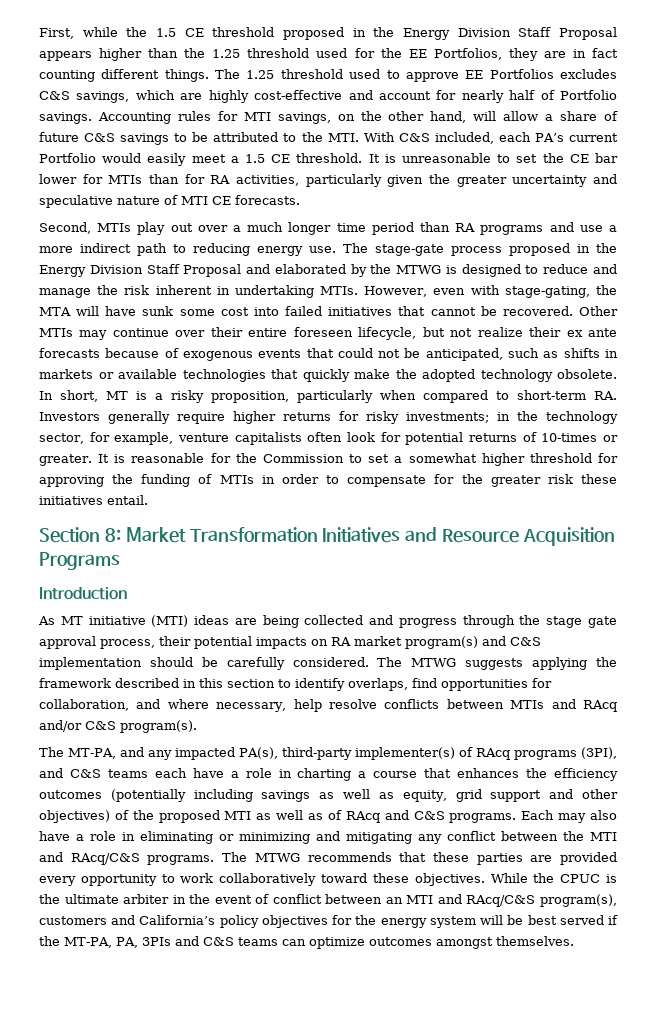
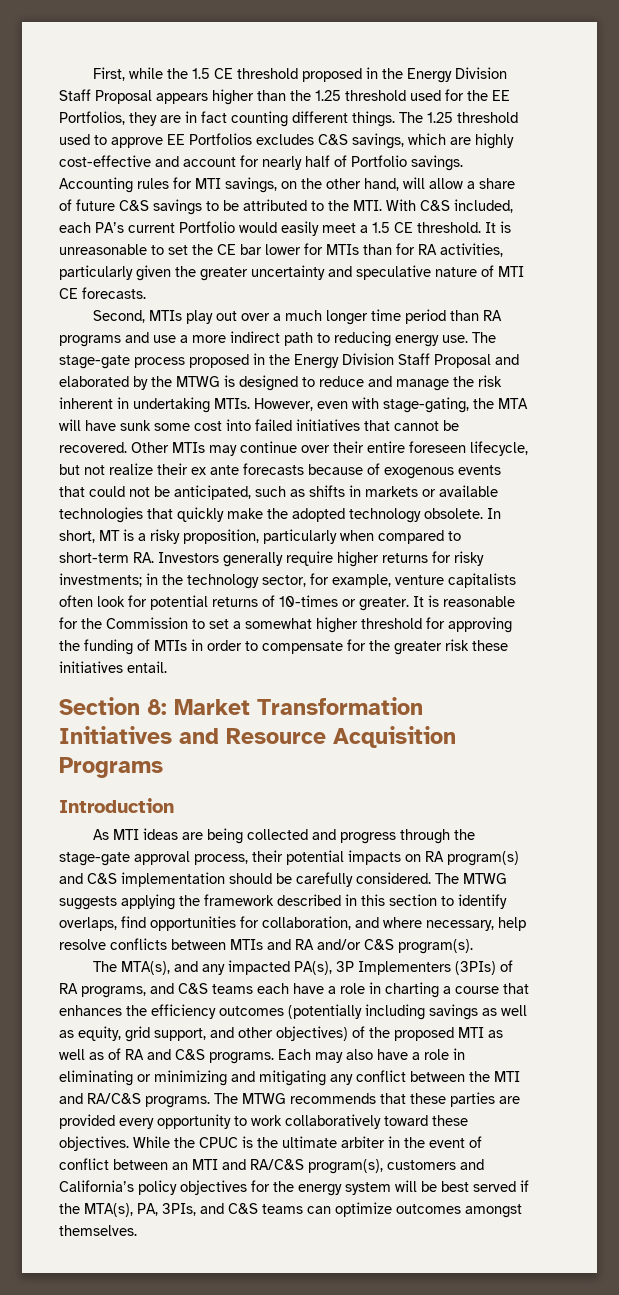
[60,615,189,627] MT initiative (MTI) -> [113,829,140,840] MTI
[546,616,617,628] stage gate -> [59,852,130,866] stage-gate
[354,636,402,646] market -> (444, 856) none
[583,700,617,712] RAcq -> [295,939,314,950] RA
[68,748,117,759] MT-PA, -> [121,961,171,975] MTA(s),
[281,747,618,760] third-party implementer(s) of RAcq programs (3PI), -> [336,960,514,975] [59,983,146,998] 3P Implementers (3PIs) of RA programs,
[490,790,542,802] support -> [154,1028,206,1041] support,
[345,811,380,823] RAcq -> [125,1049,144,1060] RA
[70,853,140,865] RAcq/C&S -> [87,1093,141,1104] RA/C&S
[466,895,536,907] RAcq/C&S -> [250,1159,304,1170] RA/C&S
[64,937,171,948] MT-PA, PA, 3PIs -> [84,1203,196,1217] MTA(s), PA, 3PIs,

